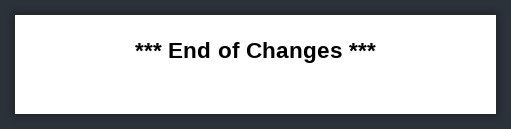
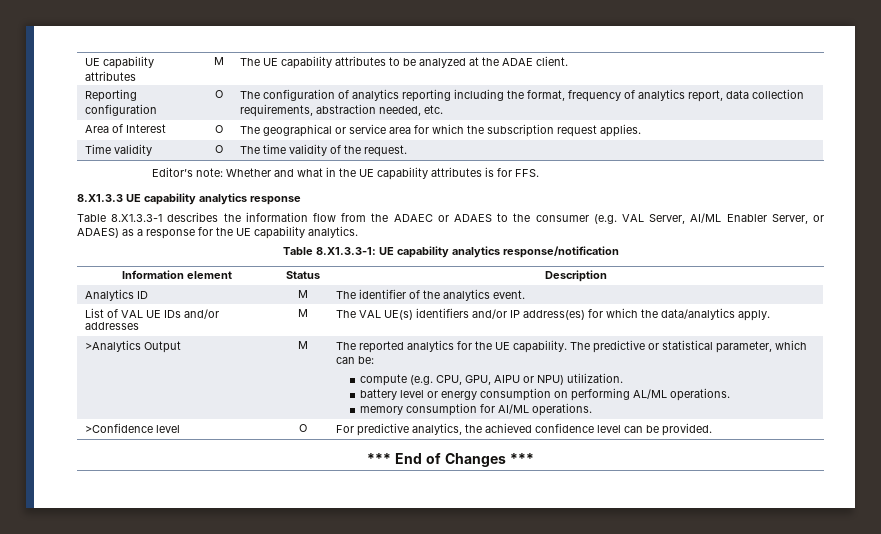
(135, 50) none -> [85,56,155,69] [85,71,137,81] [214,57,224,65] [240,56,569,69] [85,89,138,102] [85,104,158,116] [215,90,223,98] [240,89,805,102] [240,104,444,117] [85,124,167,133] [215,125,223,133] [240,124,642,137] [85,144,153,156] [215,145,223,153] [240,144,408,157] [152,167,540,180] [77,193,301,205] [77,212,825,224] [77,226,358,239] [282,246,619,258] [122,270,232,279] [285,271,320,279] [545,270,607,282] [85,289,149,301] [297,290,308,298] [336,289,526,301] [85,308,220,319] [85,322,140,330] [297,309,308,317] [336,308,771,321] [85,340,182,353] [297,341,308,349] [336,340,808,353] [336,356,375,364] [359,373,623,386] [359,388,730,401] [359,403,592,416] [85,423,181,433] [298,424,307,432] [336,423,713,436] UE capability attributes | M | The UE capability attributes to be analyzed at the ADAE client. // Reporting configuration | O | The configuration of analytics reporting including the format, frequency of analytics report, data collection requirements, abstraction needed, etc. // Area of Interest | O | The geographical or service area for which the subscription request applies. // Time validity | O | The time validity of the request. // Editor’s note: Whether and what in the UE capability attributes is for FFS. // 8.X1.3.3 UE capability analytics response // Table 8.X1.3.3-1 describes the information flow from the ADAEC or ADAES to the consumer (e.g. VAL Server, AI/ML Enabler Server, or ADAES) as a response for the UE capability analytics. // Table 8.X1.3.3-1: UE capability analytics response/notification // Information element | Status | Description // Analytics ID | M | The identifier of the analytics event. // List of VAL UE IDs and/or addresses | M | The VAL UE(s) identifiers and/or IP address(es) for which the data/analytics apply. // >Analytics Output | M | The reported analytics for the UE capability. The predictive or statistical parameter, which can be: // compute (e.g. CPU, GPU, AIPU or NPU) utilization. // battery level or energy consumption on performing AL/ML operations. // memory consumption for AI/ML operations. // >Confidence level | O | For predictive analytics, the achieved confidence level can be provided. //

